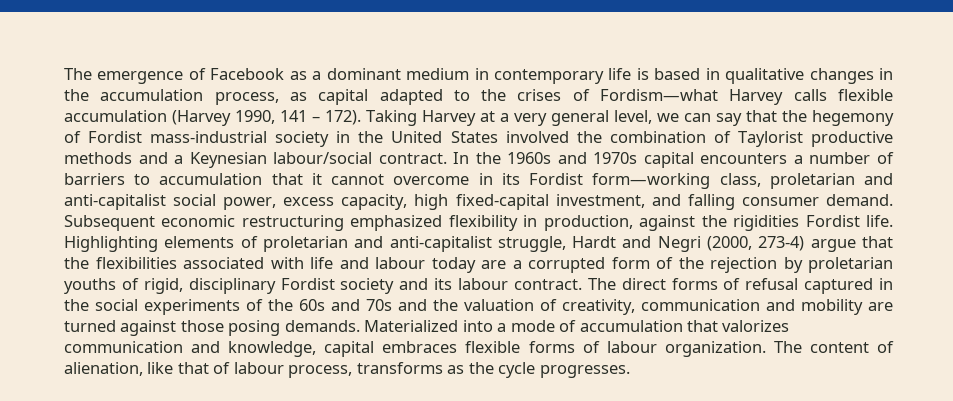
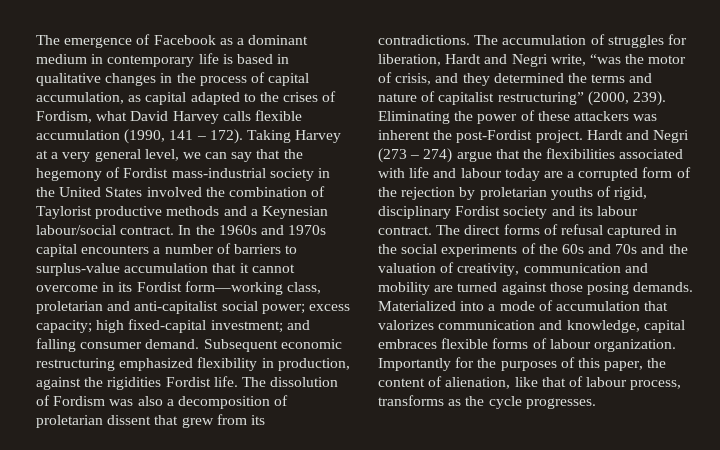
[100,89,279,105] accumulation process, -> [199,72,310,86] [36,92,124,104] process of capital accumulation,
[600,89,719,101] Fordism—what -> [36,111,169,123] Fordism, what David
[172,110,275,126] (Harvey 1990, -> [124,129,166,144] (1990,
(151, 179) none -> [36,263,120,276] surplus-value
[223,194,408,210] power, excess capacity, -> [261,304,350,314] [36,320,92,333] power; excess capacity;
[555,194,645,208] investment, -> [210,320,283,333] investment;
[64,236,805,252] Highlighting elements of proletarian and anti-capitalist struggle, Hardt and Negri (2000, 273-4) -> [241,377,339,387] [36,395,289,409] [36,414,265,428] [378,34,687,48] [378,54,687,67] [378,72,653,86] [378,91,666,106] [378,110,658,124] [378,130,690,143] [378,148,453,163] The dissolution of Fordism was also a decomposition of proletarian dissent that grew from its contradictions. The accumulation of struggles for liberation, Hardt and Negri write, “was the motor of crisis, and they determined the terms and nature of capitalist restructuring” (2000, 239). Eliminating the power of these attackers was inherent the post-Fordist project. Hardt and Negri (273 – 274)
[773,341,802,353] The -> [378,357,667,371] Importantly for the purposes of this paper, the

